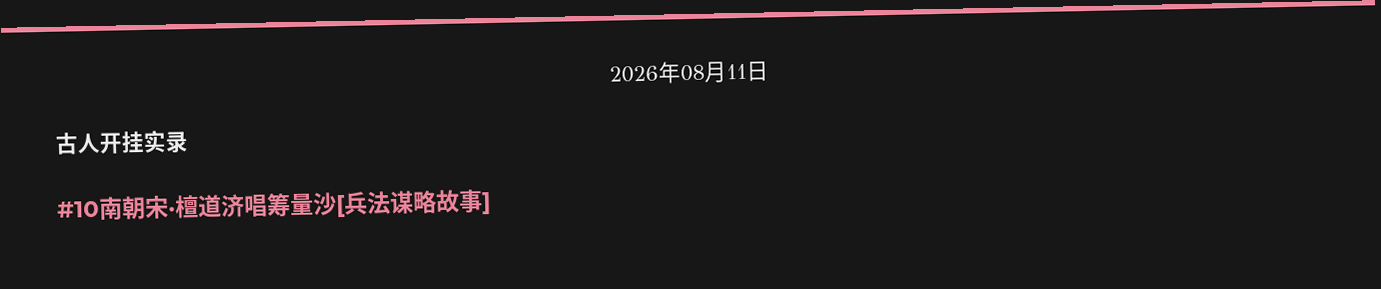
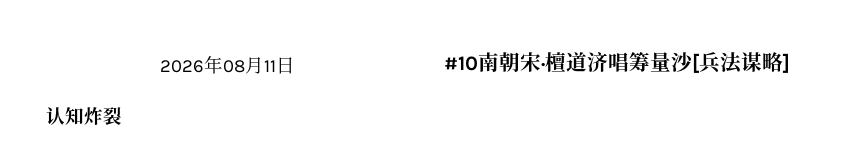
[55,129,189,155] 古人开挂实录 -> [46,107,122,125] 认知炸裂
[435,189,483,214] 故事 -> (783, 62) none

